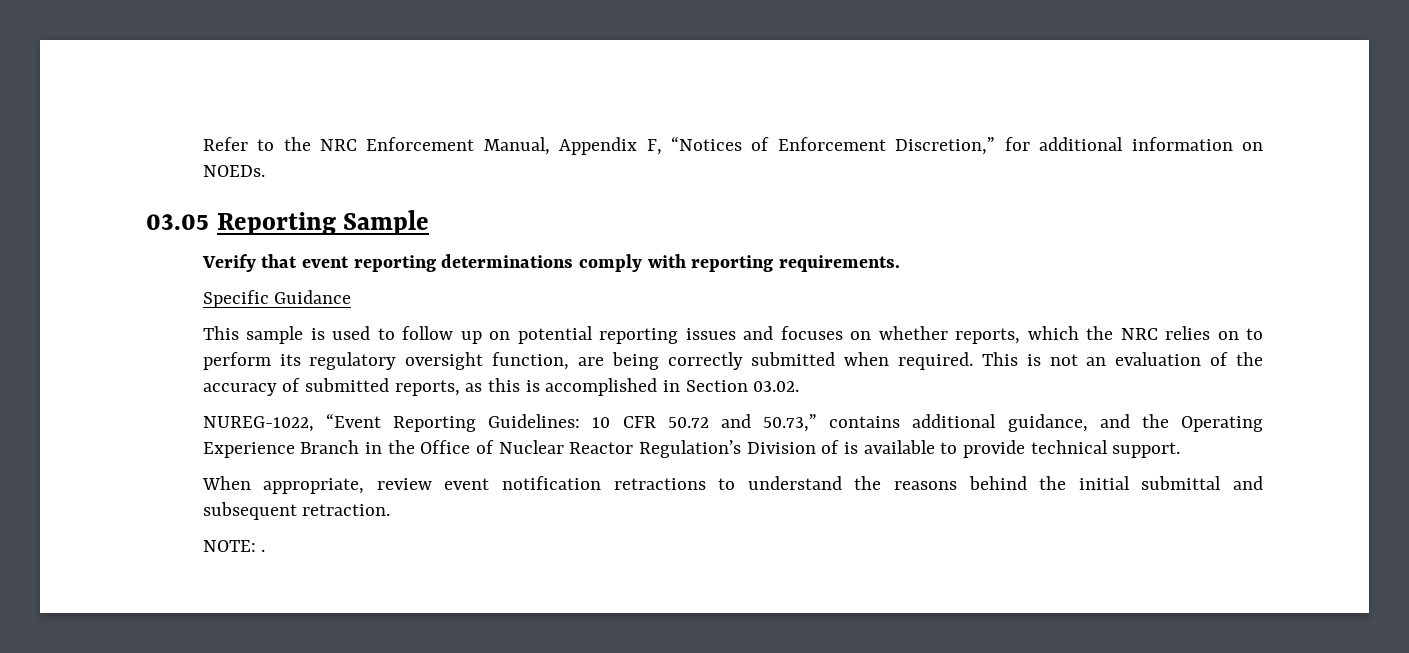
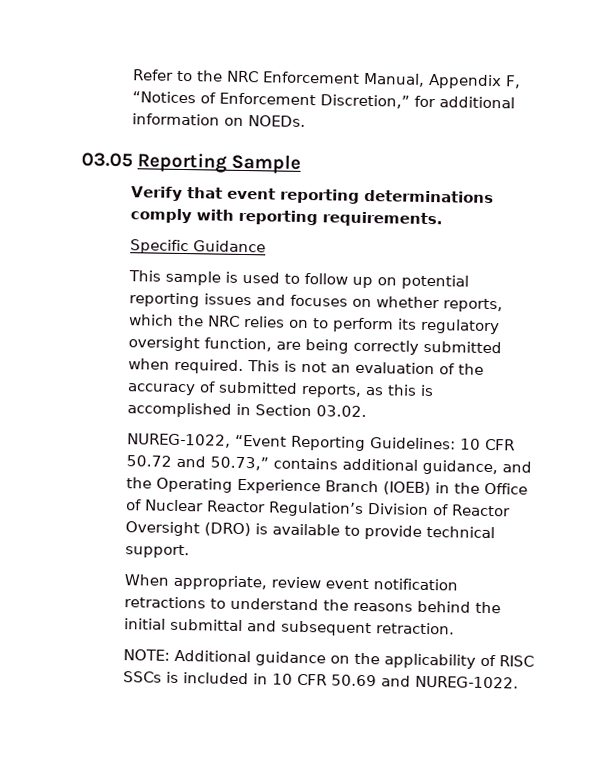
(360, 447) none -> [382,481,431,496] (IOEB)
(840, 447) none -> [450,504,511,517] [124,521,251,537] Reactor Oversight (DRO)
[261,549,266,552] . -> [173,649,534,669] [122,671,519,689] Additional guidance on the applicability of RISC SSCs is included in 10 CFR 50.69 and NUREG-1022.

